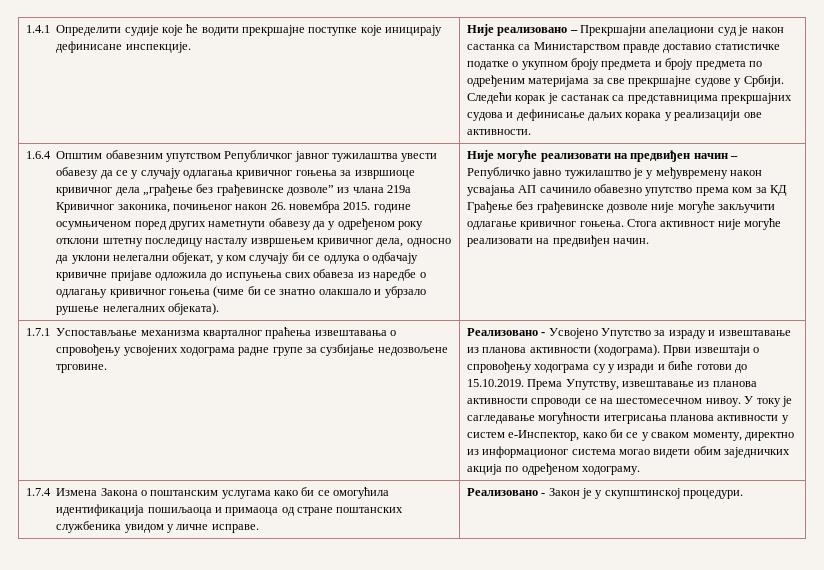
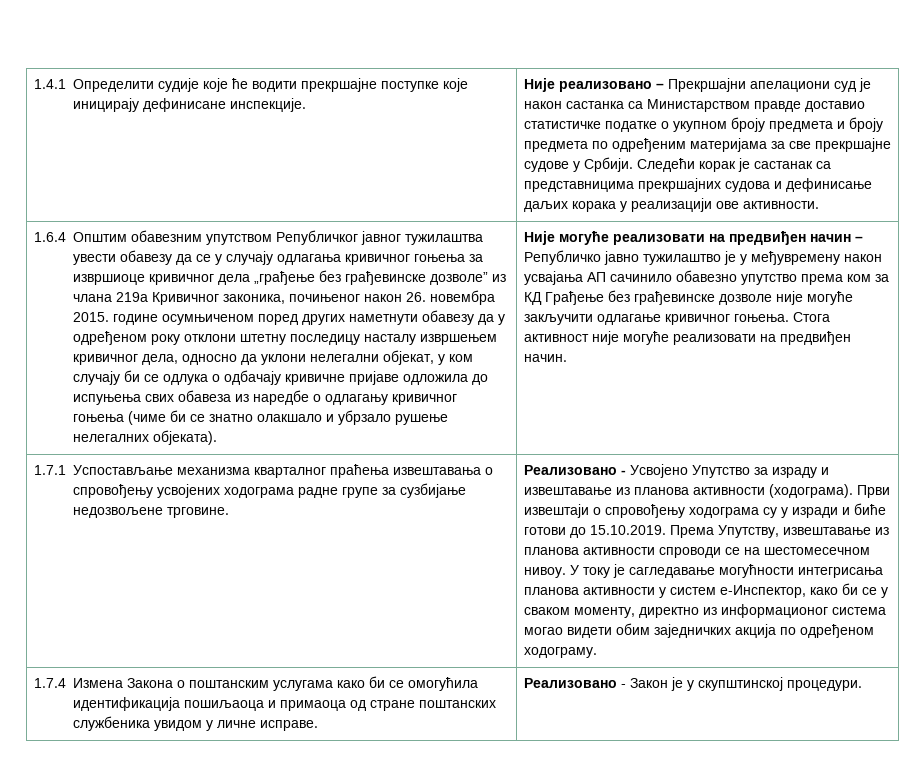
[603,415,667,424] итегрисања -> [797,567,883,578] интегрисања

